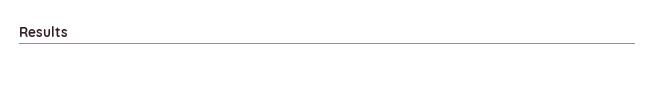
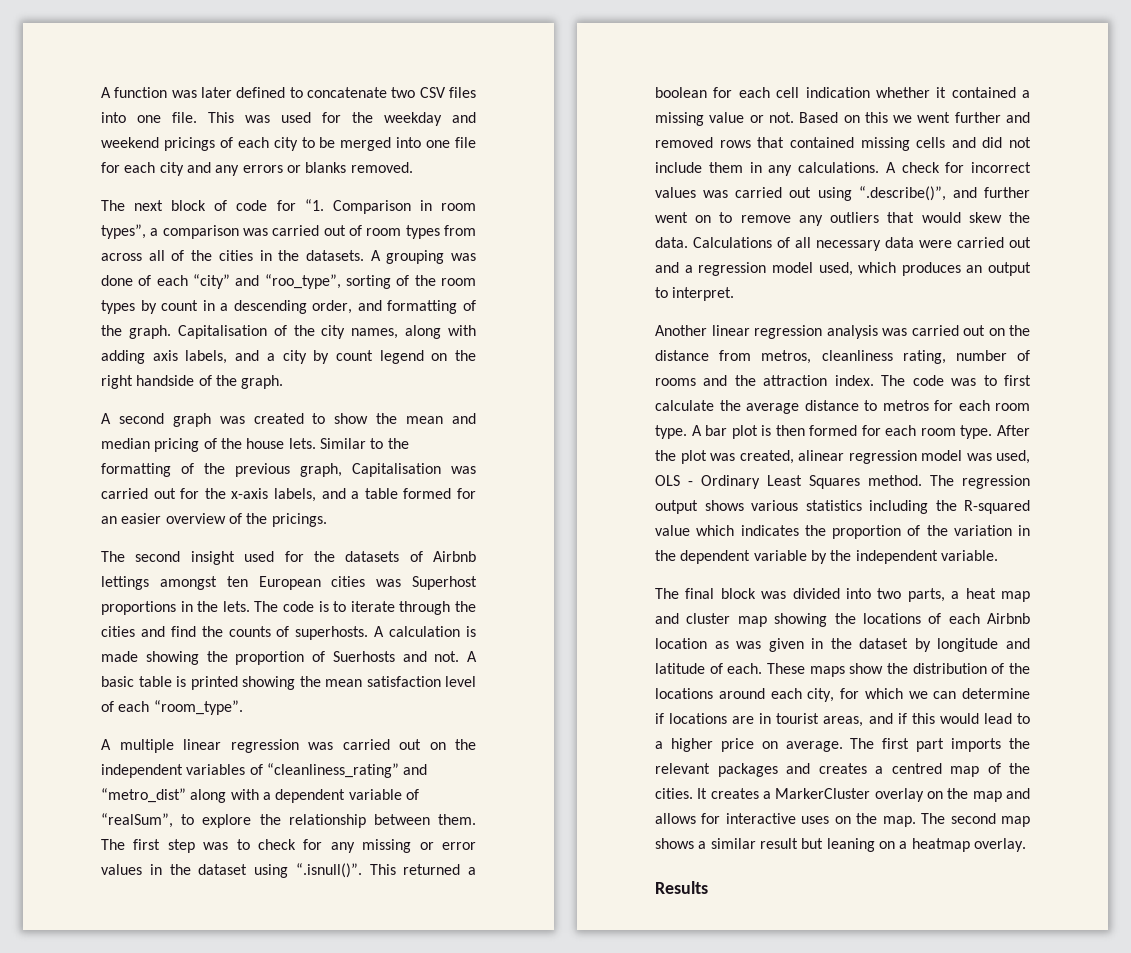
(19, 31) none -> [101,87,476,98] [101,112,476,126] [101,137,476,151] [101,162,413,176] [101,199,476,214] [101,224,476,239] [101,250,476,264] [101,274,476,289] [101,300,476,314] [101,325,476,339] [101,350,476,364] [101,375,284,389] [101,413,477,427] [101,438,409,452] [101,463,476,477] [101,488,476,502] [101,513,327,527] [101,551,476,565] [101,576,477,590] [101,601,476,615] [101,626,477,640] [101,651,477,665] [101,676,476,690] [101,700,243,715] [101,739,476,753] [101,763,428,778] [101,788,419,803] [101,813,476,828] [101,839,476,853] [101,863,476,878] [655,87,1030,98] [655,112,1030,126] [655,137,1031,151] [655,162,1031,176] [655,186,1030,201] [655,212,1030,226] [655,237,1031,251] [655,262,1031,276] [655,287,735,301] [655,325,1030,339] [655,350,1030,364] [655,375,1031,386] [655,400,1030,414] [655,425,1030,439] [655,450,1030,464] [655,475,1030,489] [655,500,1030,514] [655,525,1030,539] [655,550,998,564] [655,588,1030,602] [655,613,1030,627] [655,638,1030,652] [655,663,1030,677] [655,688,1030,702] [655,713,1030,727] [655,738,1030,752] [655,763,1030,777] [655,788,1030,802] [655,813,1030,827] [655,838,1026,852] A function was later defined to concatenate two CSV files into one file. This was used for the weekday and weekend pricings of each city to be merged into one file for each city and any errors or blanks removed. // The next block of code for “1. Comparison in room types”, a comparison was carried out of room types from across all of the cities in the datasets. A grouping was done of each “city” and “roo_type”, sorting of the room types by count in a descending order, and formatting of the graph. Capitalisation of the city names, along with adding axis labels, and a city by count legend on the right handside of the graph. // A second graph was created to show the mean and median pricing of the house lets. Similar to the formatting of the previous graph, Capitalisation was carried out for the x-axis labels, and a table formed for an easier overview of the pricings. // The second insight used for the datasets of Airbnb lettings amongst ten European cities was Superhost proportions in the lets. The code is to iterate through the cities and find the counts of superhosts. A calculation is made showing the proportion of Suerhosts and not. A basic table is printed showing the mean satisfaction level of each “room_type”. // A multiple linear regression was carried out on the independent variables of “cleanliness_rating” and “metro_dist” along with a dependent variable of “realSum”, to explore the relationship between them. The first step was to check for any missing or error values in the dataset using “.isnull()”. This returned a boolean for each cell indication whether it contained a missing value or not. Based on this we went further and removed rows that contained missing cells and did not include them in any calculations. A check for incorrect values was carried out using “.describe()”, and further went on to remove any outliers that would skew the data. Calculations of all necessary data were carried out and a regression model used, which produces an output to interpret. // Another linear regression analysis was carried out on the distance from metros, cleanliness rating, number of rooms and the attraction index. The code was to first calculate the average distance to metros for each room type. A bar plot is then formed for each room type. After the plot was created, alinear regression model was used, OLS - Ordinary Least Squares method. The regression output shows various statistics including the R-squared value which indicates the proportion of the variation in the dependent variable by the independent variable. // The final block was divided into two parts, a heat map and cluster map showing the locations of each Airbnb location as was given in the dataset by longitude and latitude of each. These maps show the distribution of the locations around each city, for which we can determine if locations are in tourist areas, and if this would lead to a higher price on average. The first part imports the relevant packages and creates a centred map of the cities. It creates a MarkerCluster overlay on the map and allows for interactive uses on the map. The second map shows a similar result but leaning on a heatmap overlay. //

